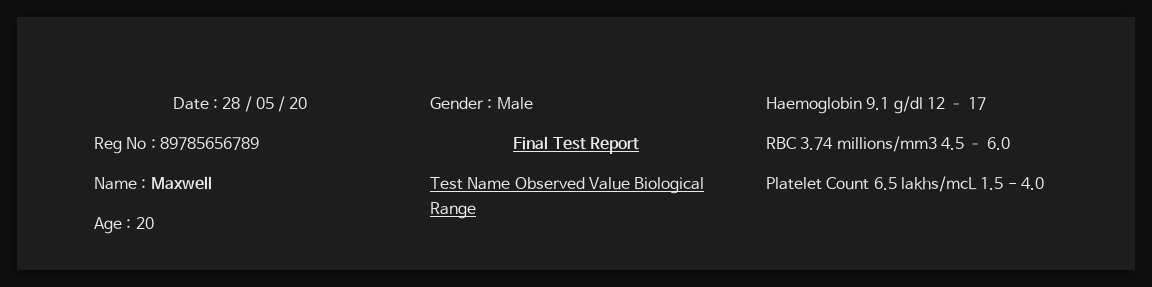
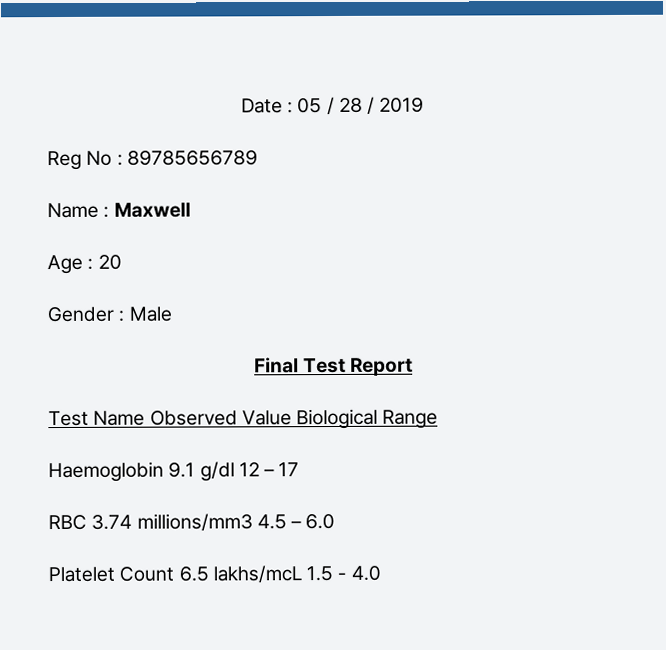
[222,96,308,112] 28 / 05 / 20 -> [297,96,425,116] 05 / 28 / 2019

